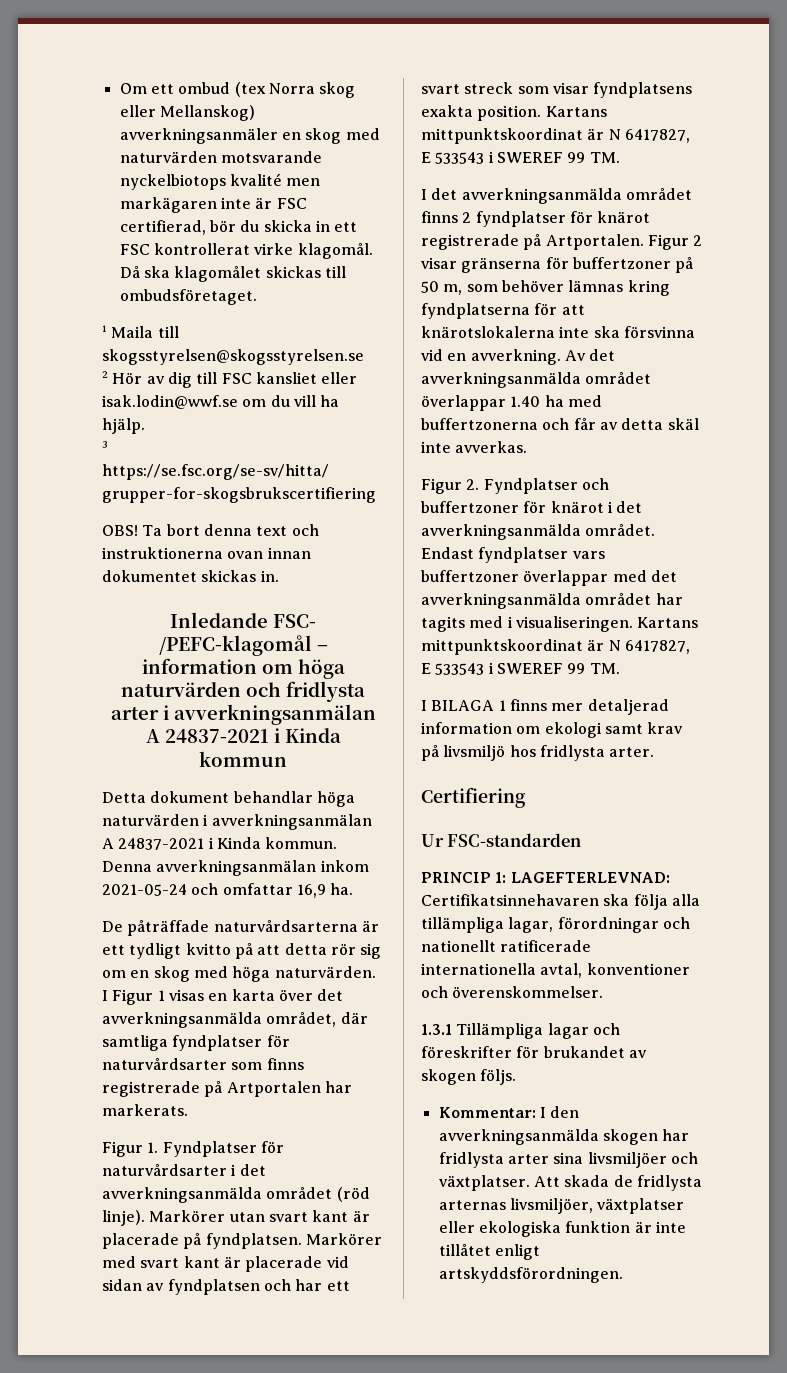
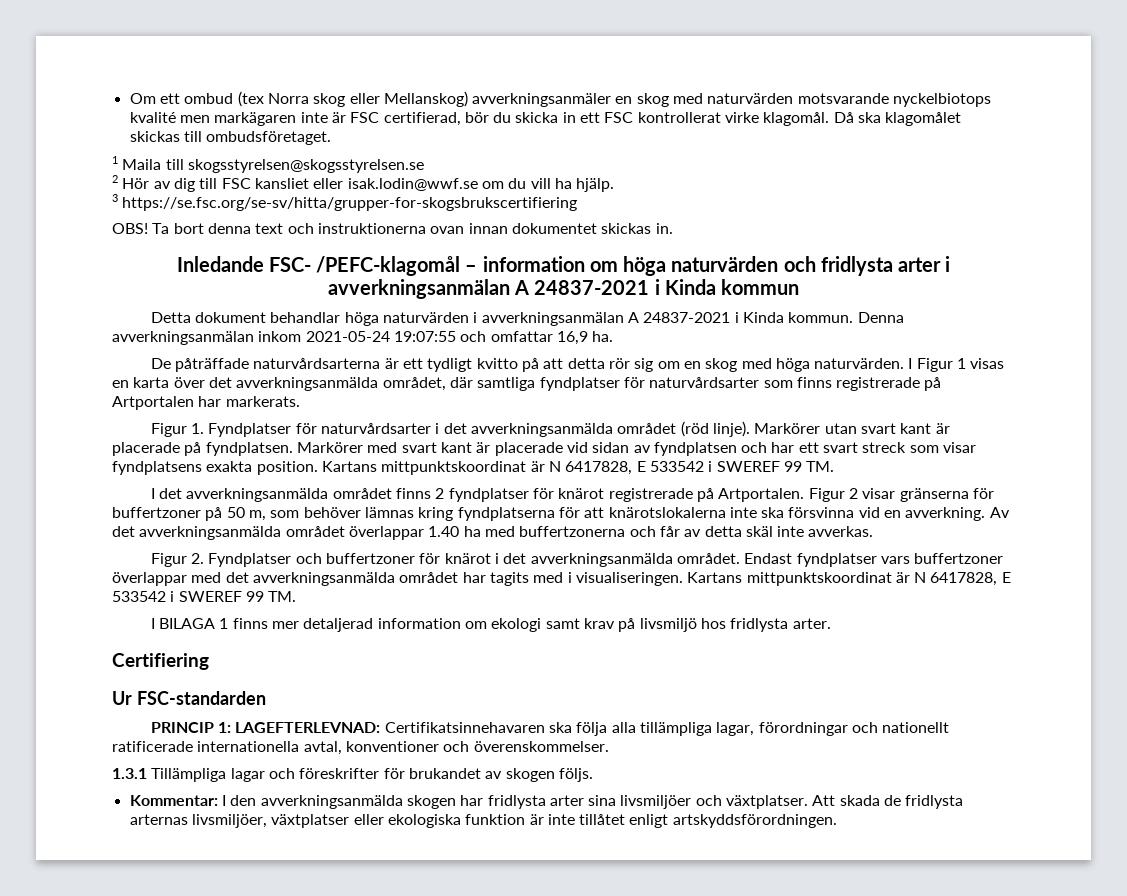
(187, 890) none -> [393,331,456,342] 19:07:55
[624,129,690,143] [421,152,485,164] 6417827, E 533543 -> [565,461,704,475] 6417828, E 533542
[624,640,690,654] [421,663,485,675] 6417827, E 533543 -> [930,572,1011,586] [112,591,166,602] 6417828, E 533542

